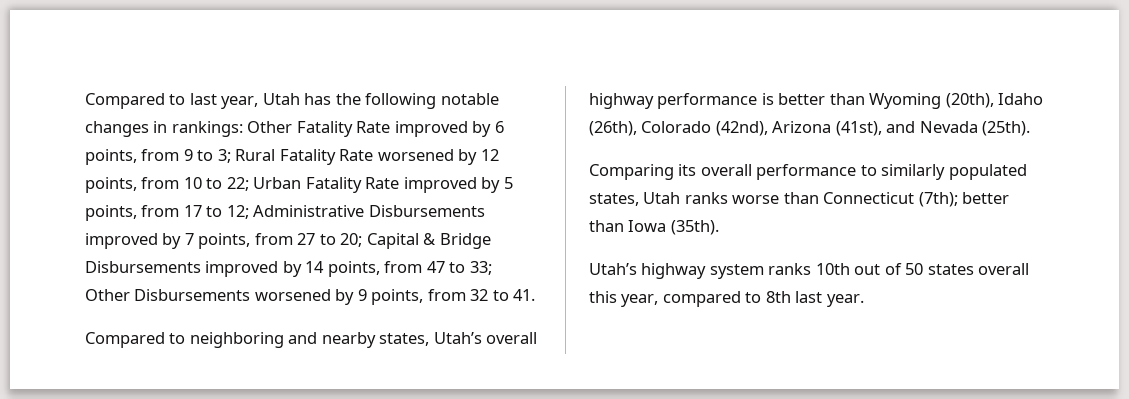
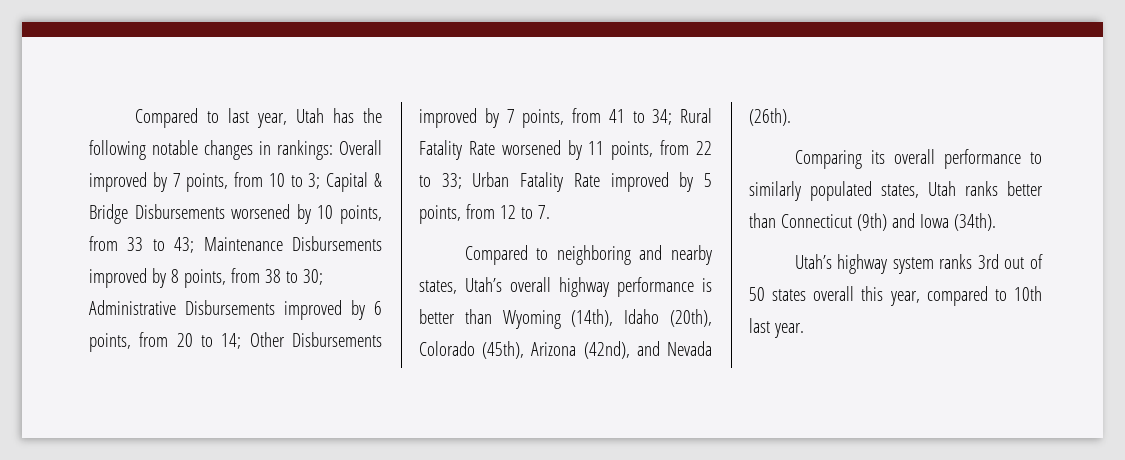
[247,121,391,137] Other Fatality Rate -> [339,140,382,155] [89,172,382,192] [89,204,382,224] [89,236,382,253] [89,268,323,288] [89,300,275,315] Overall improved by 7 points, from 10 to 3; Capital & Bridge Disbursements worsened by 10 points, from 33 to 43; Maintenance Disbursements improved by 8 points, from 38 to 30; Administrative Disbursements
[183,149,231,163] 9 to 3; -> [176,332,382,349] [419,108,673,128] 20 to 14; Other Disbursements improved by 7 points, from 41 to 34;
[480,149,499,161] [85,177,249,193] 12 points, from 10 to 22; -> [588,140,712,160] [419,173,462,189] 11 points, from 22 to 33;
[183,205,485,219] [85,233,491,249] [85,261,492,277] [85,289,536,305] 17 to 12; Administrative Disbursements improved by 7 points, from 27 to 20; Capital & Bridge Disbursements improved by 14 points, from 47 to 33; Other Disbursements worsened by 9 points, from 32 to 41. -> [499,205,550,219] 12 to 7.
[945,93,1044,108] [589,121,882,136] (20th), Idaho (26th), Colorado (42nd), Arizona (41st), -> [571,309,712,327] [419,341,630,359] (14th), Idaho (20th), Colorado (45th), Arizona (42nd),
[982,121,1031,136] (25th). -> [749,108,791,126] (26th).
[732,195,780,204] worse -> [1007,181,1043,196] better
[918,192,1010,207] [589,220,719,235] (7th); better than Iowa (35th). -> [856,213,996,231] (9th) and Iowa (34th).
[815,263,850,275] 10th -> [977,254,999,269] 3rd
[765,291,791,303] 8th -> [1014,286,1042,301] 10th

